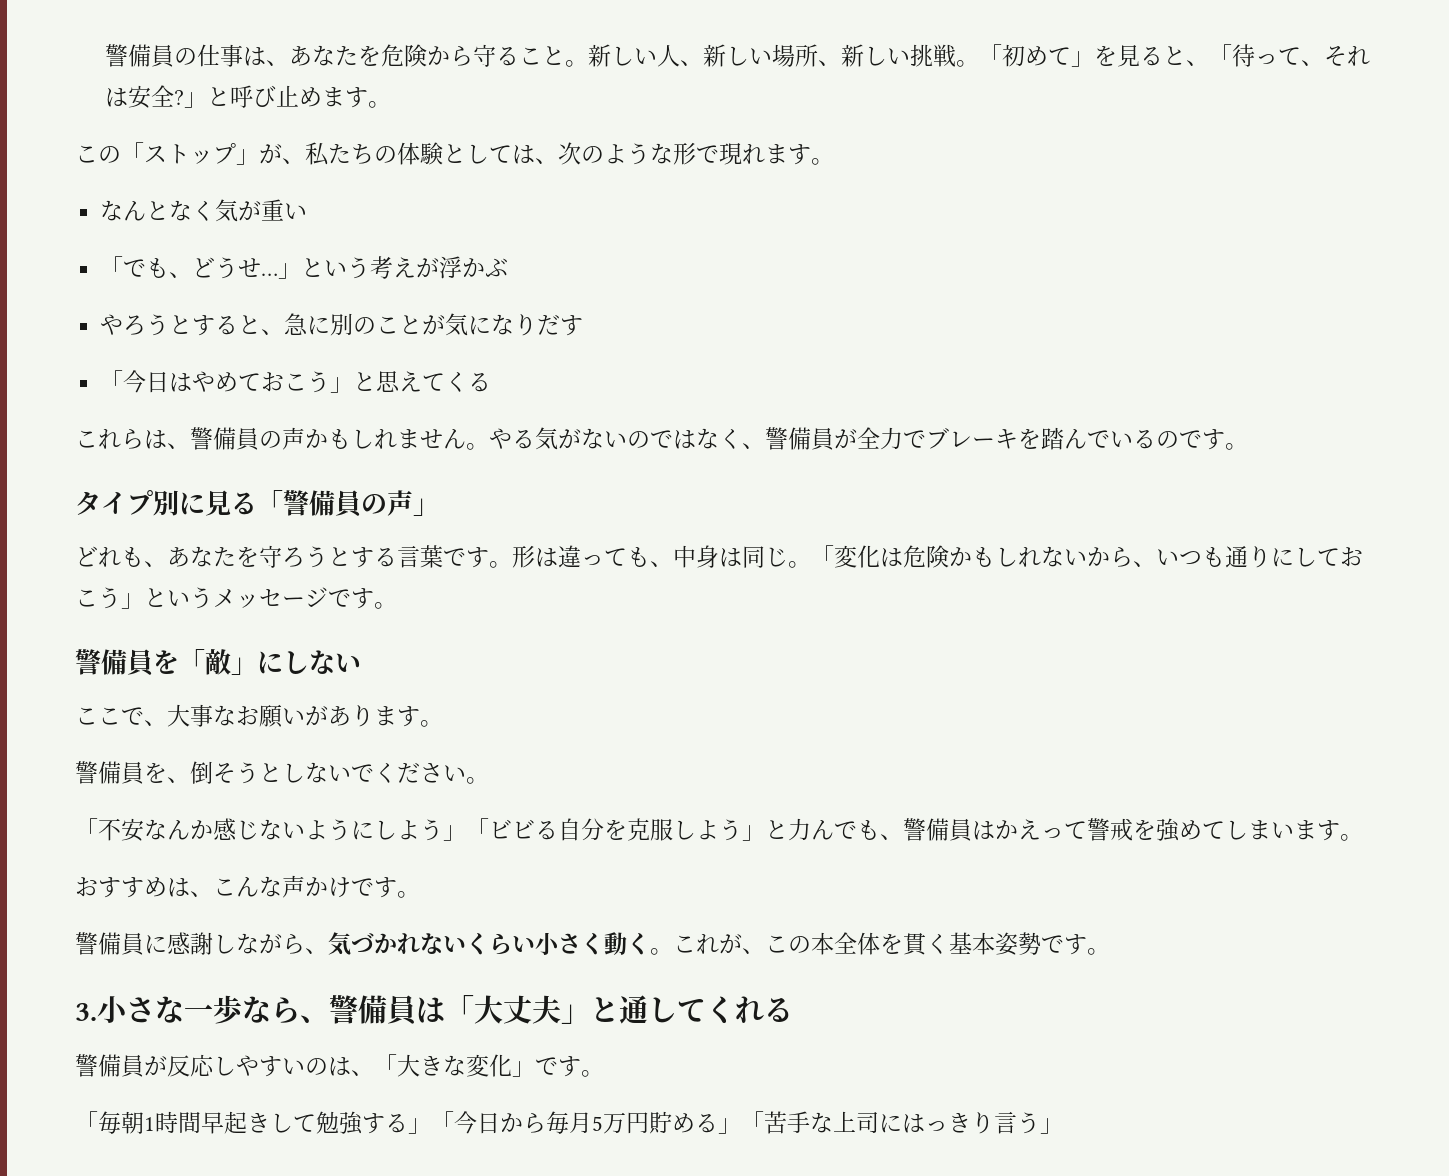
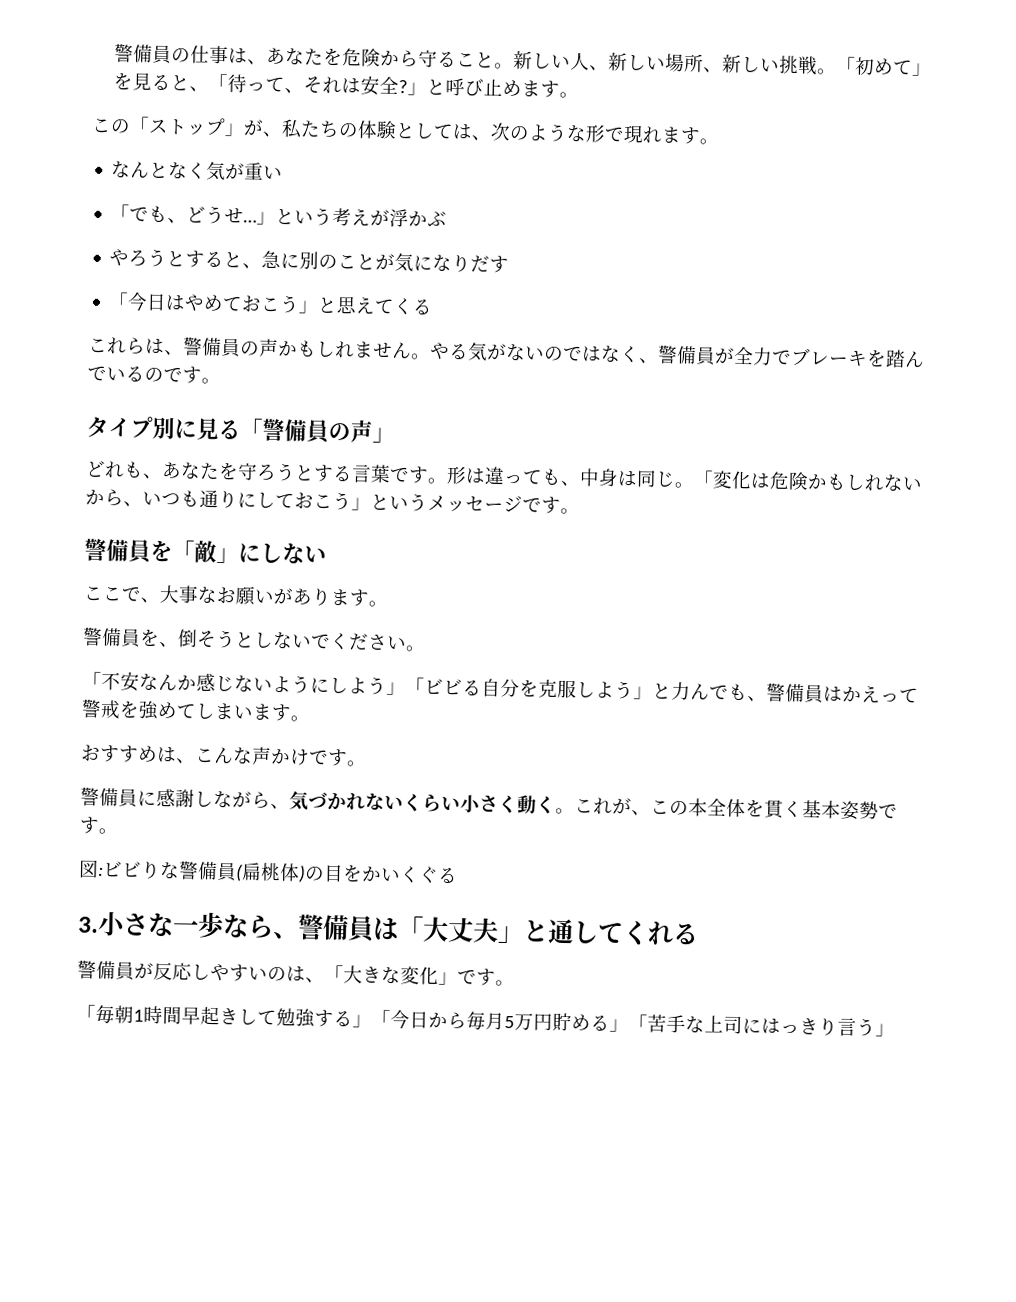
(1110, 951) none -> [79,859,458,884] // 図:ビビりな警備員(扁桃体)の目をかいくぐる

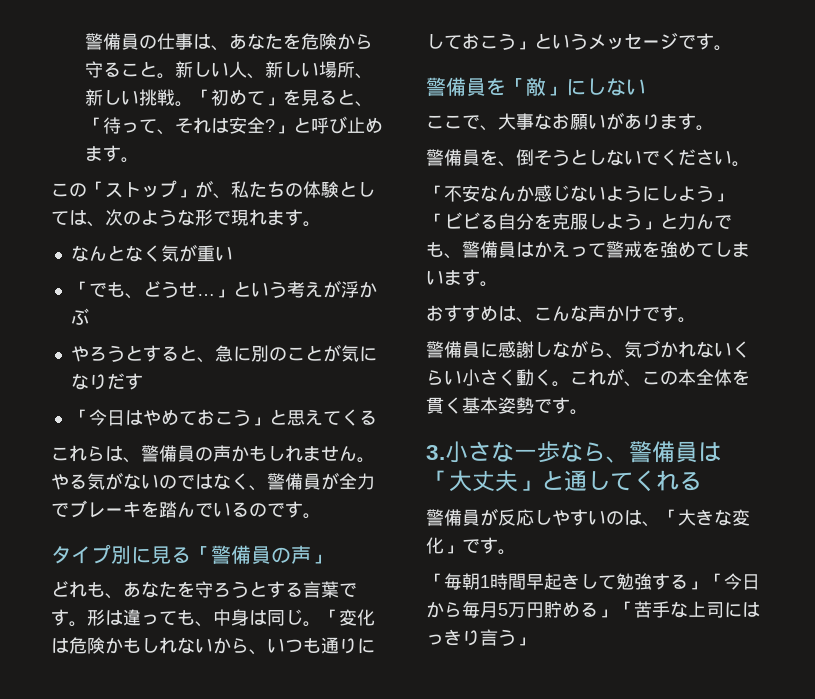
[79,859,458,884] // 図:ビビりな警備員(扁桃体)の目をかいくぐる -> (588, 412) none

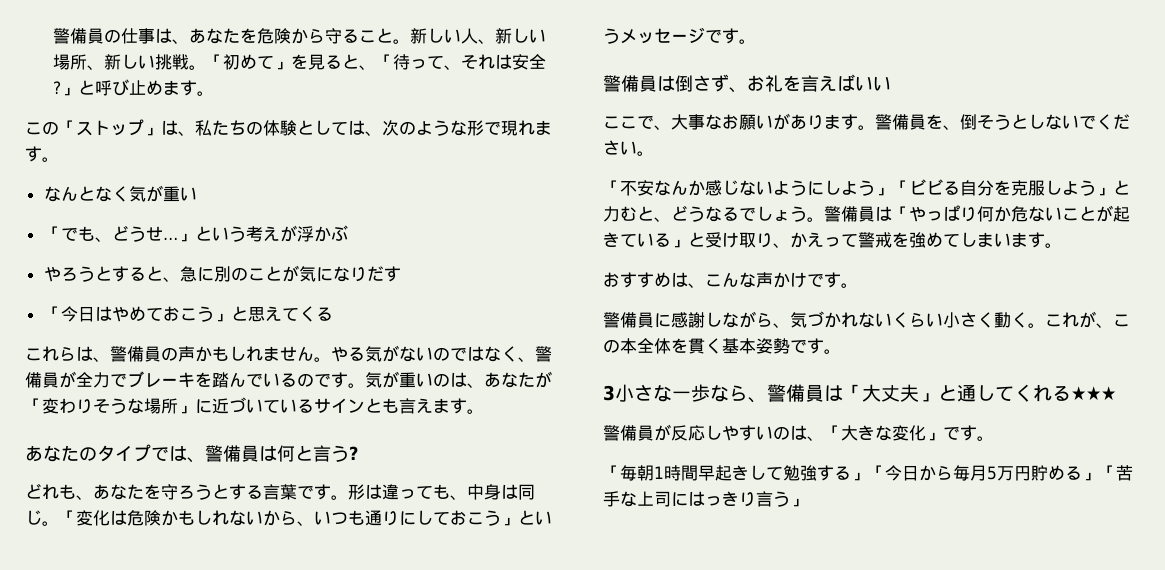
[195,180,213,198] が -> [161,120,178,135] は
[51,544,331,564] // タイプ別に見る「警備員の声」 -> [365,371,552,388] [25,397,484,414] [25,444,358,463] 気が重いのは、あなたが「変わりそうな場所」に近づいているサインとも言えます。 // あなたのタイプでは、警備員は何と言う?
[486,77,626,96] を「敵」にしな -> [657,74,873,93] は倒さず、お礼を言えばい
(714, 128) // -> (875, 127) none
[696,214,732,229] [426,241,534,259] んでも、警備員は -> [620,205,1130,222] [603,232,790,248] むと、どうなるでしょう。警備員は「やっぱり何か危ないことが起きている」と受け取り、
[426,445,445,460] 3. -> [603,385,615,401] 3
(702, 481) none -> [1071,386,1116,401] ★★★

